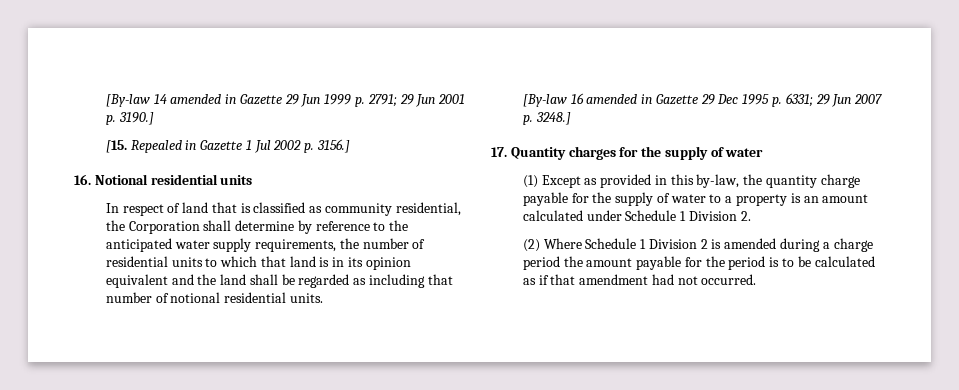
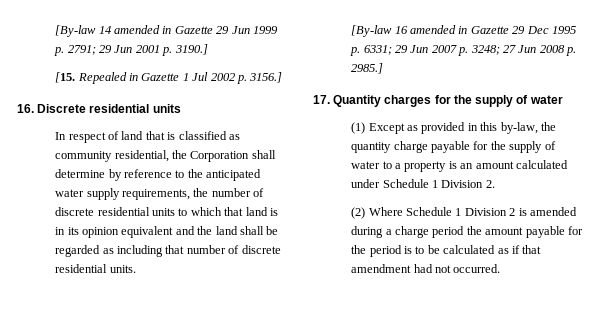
[94,174,148,185] Notional -> [37,104,87,113] Discrete
(426, 244) none -> [55,207,95,216] discrete
[170,292,221,303] notional -> [241,245,281,254] discrete
[535,112,571,125] 3248.] -> [470,45,577,56] [351,63,384,74] 3248; 27 Jun 2008 p. 2985.]

